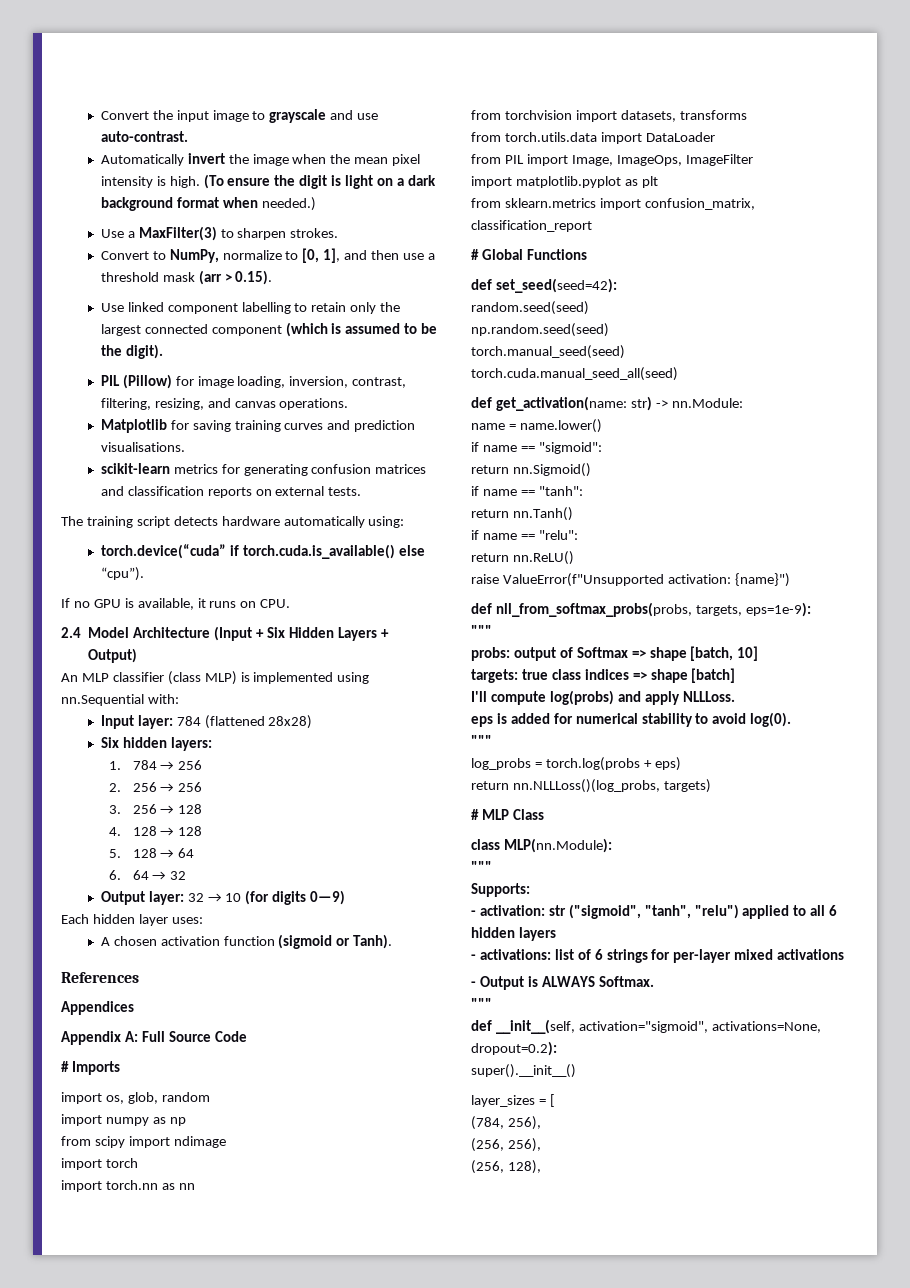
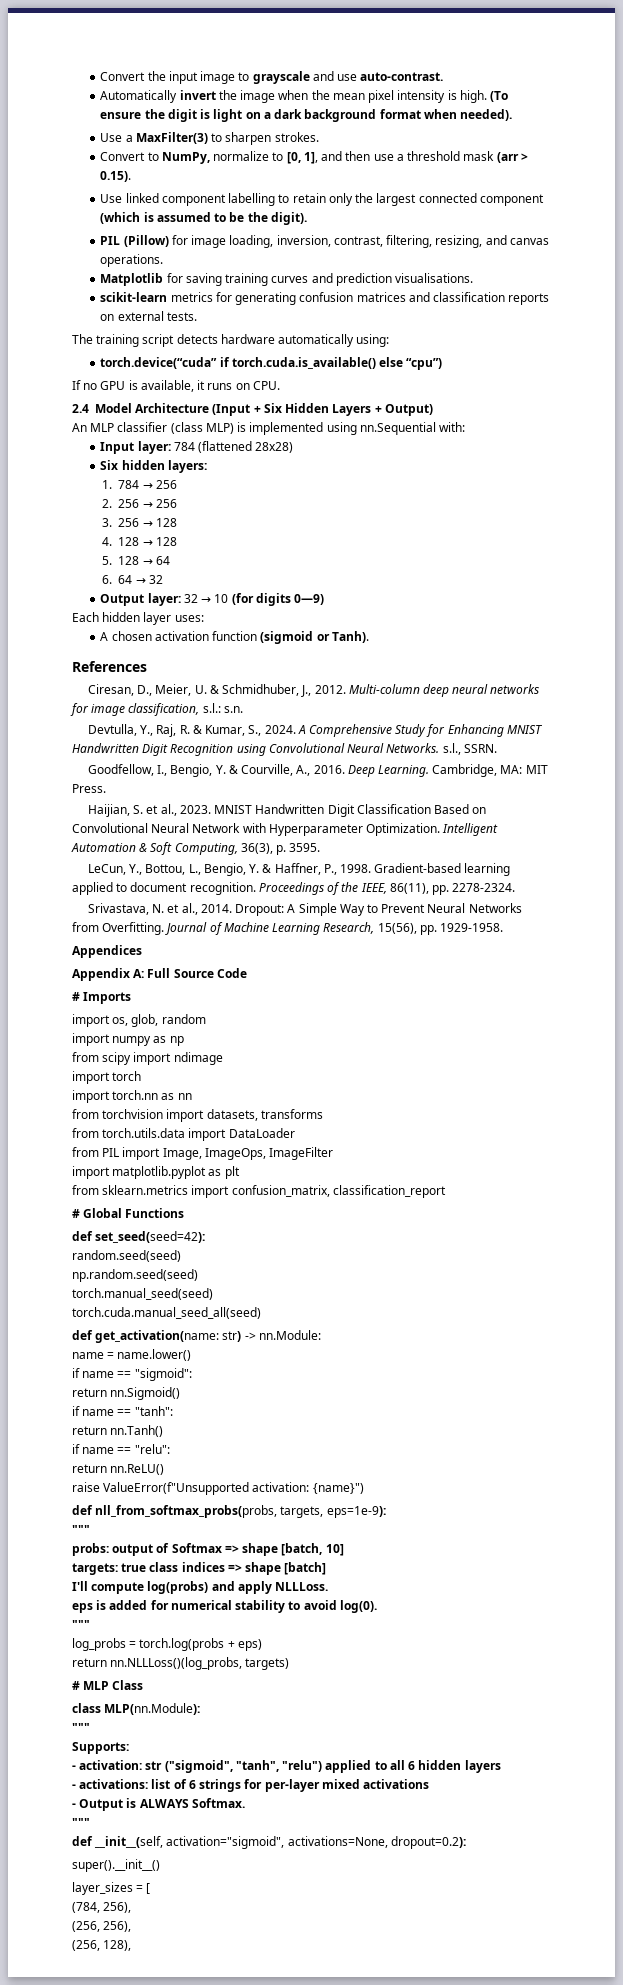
[261,197,316,211] needed.) -> [460,109,513,121] needed).
[100,567,144,581] “cpu”). -> [406,358,443,370] “cpu”)
(139, 977) none -> [87,684,540,697] [70,703,243,716] [87,724,543,737] [72,743,497,756] [87,764,548,777] [72,784,106,793] [87,804,487,817] [72,823,499,836] [71,842,321,855] [87,863,511,876] [72,882,516,895] [87,903,522,916] [72,922,504,935] // Ciresan, D., Meier, U. & Schmidhuber, J., 2012. Multi-column deep neural networks for image classification, s.l.: s.n. // Devtulla, Y., Raj, R. & Kumar, S., 2024. A Comprehensive Study for Enhancing MNIST Handwritten Digit Recognition using Convolutional Neural Networks. s.l., SSRN. // Goodfellow, I., Bengio, Y. & Courville, A., 2016. Deep Learning. Cambridge, MA: MIT Press. // Haijian, S. et al., 2023. MNIST Handwritten Digit Classification Based on Convolutional Neural Network with Hyperparameter Optimization. Intelligent Automation & Soft Computing, 36(3), p. 3595. // LeCun, Y., Bottou, L., Bengio, Y. & Haffner, P., 1998. Gradient-based learning applied to document recognition. Proceedings of the IEEE, 86(11), pp. 2278-2324. // Srivastava, N. et al., 2014. Dropout: A Simple Way to Prevent Neural Networks from Overfitting. Journal of Machine Learning Research, 15(56), pp. 1929-1958.

